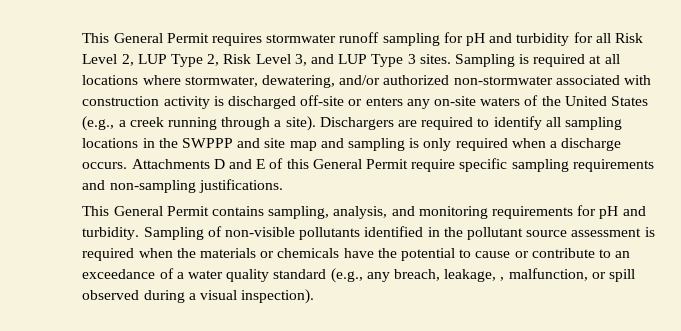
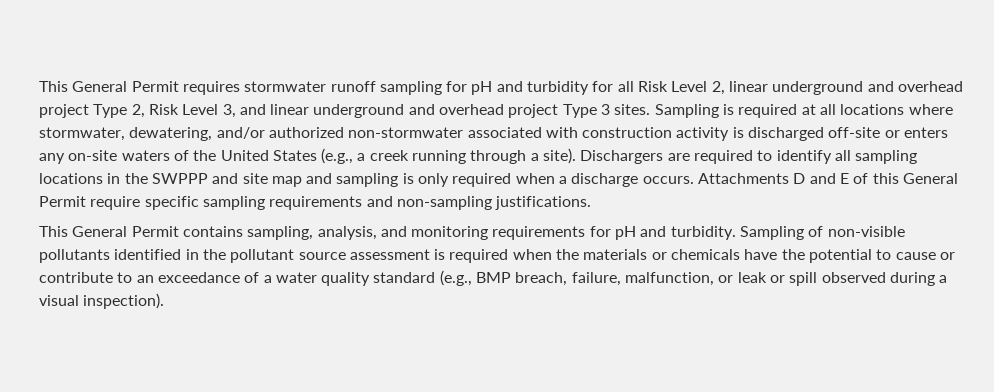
[137,54,167,64] LUP -> [729,81,964,95] [38,104,89,118] linear underground and overhead project
[338,54,368,64] LUP -> [270,104,559,118] linear underground and overhead project
[366,268,588,282] any breach, leakage, , malfunction, -> [476,272,767,286] BMP breach, failure, malfunction, or leak

